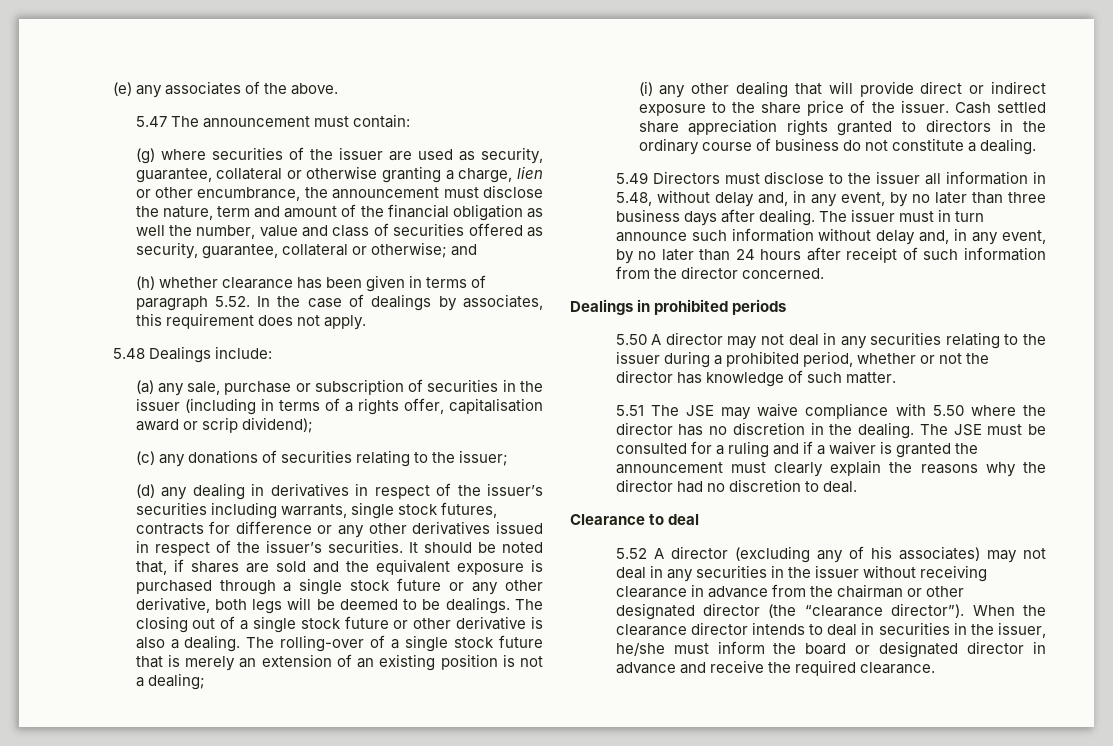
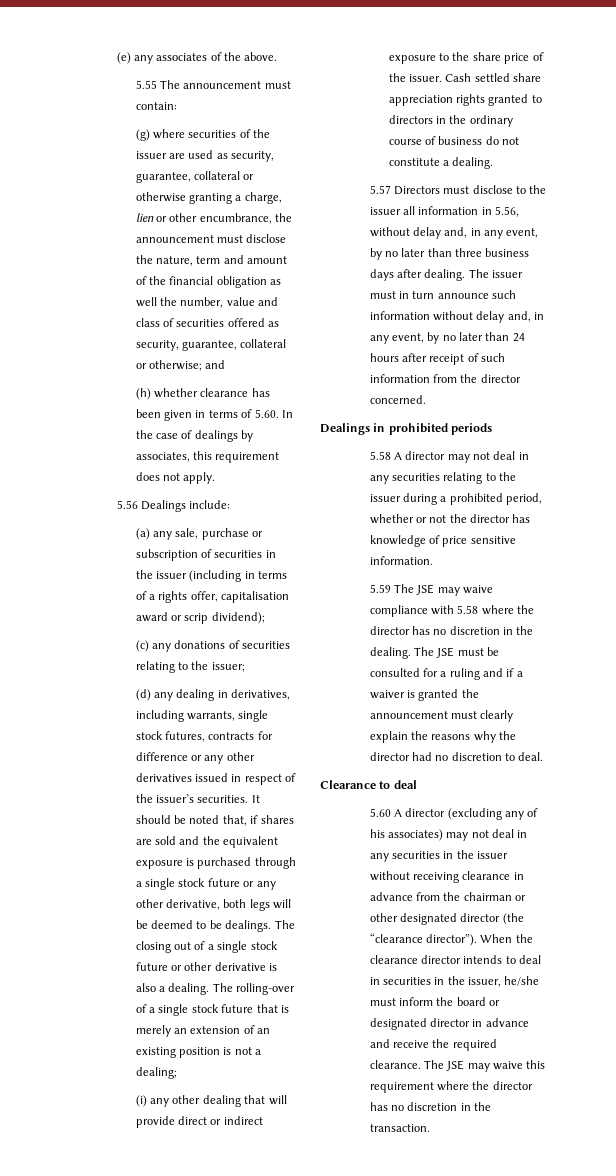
[135,116,167,127] 5.47 -> [135,80,157,89] 5.55
[135,296,250,311] paragraph 5.52. -> [254,409,279,418] 5.60.
[112,348,145,359] 5.48 -> [116,500,138,509] 5.56
[270,483,543,499] [135,502,207,515] derivatives in respect of the issuer’s securities -> [231,689,291,700] derivatives,
[615,172,648,184] 5.49 -> [369,185,391,194] 5.57
[615,192,652,206] 5.48, -> [495,206,520,217] 5.56,
[615,334,647,345] 5.50 -> [369,451,391,460] 5.58
[806,372,896,384] [615,405,644,416] such matter. // 5.51 -> [442,536,516,547] [369,556,433,565] [369,584,391,593] price sensitive information. // 5.59
[932,405,964,416] 5.50 -> [457,605,479,614] 5.58
[615,548,647,559] 5.52 -> [369,808,391,817] 5.60
(935, 668) none -> [423,1060,546,1072] [369,1081,533,1093] [369,1102,492,1111] [369,1124,430,1132] The JSE may waive this requirement where the director has no discretion in the transaction.

